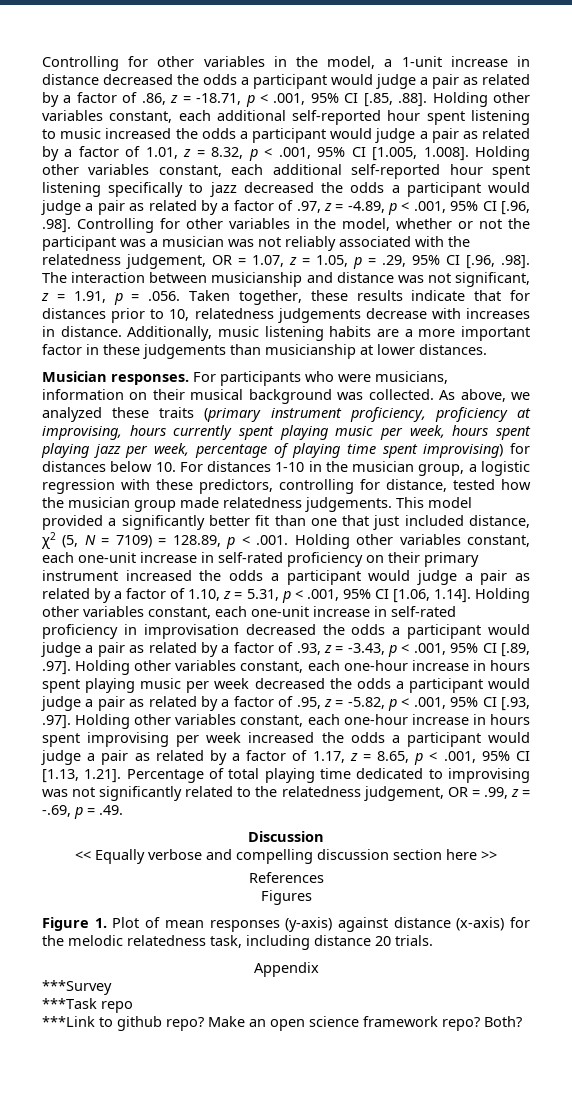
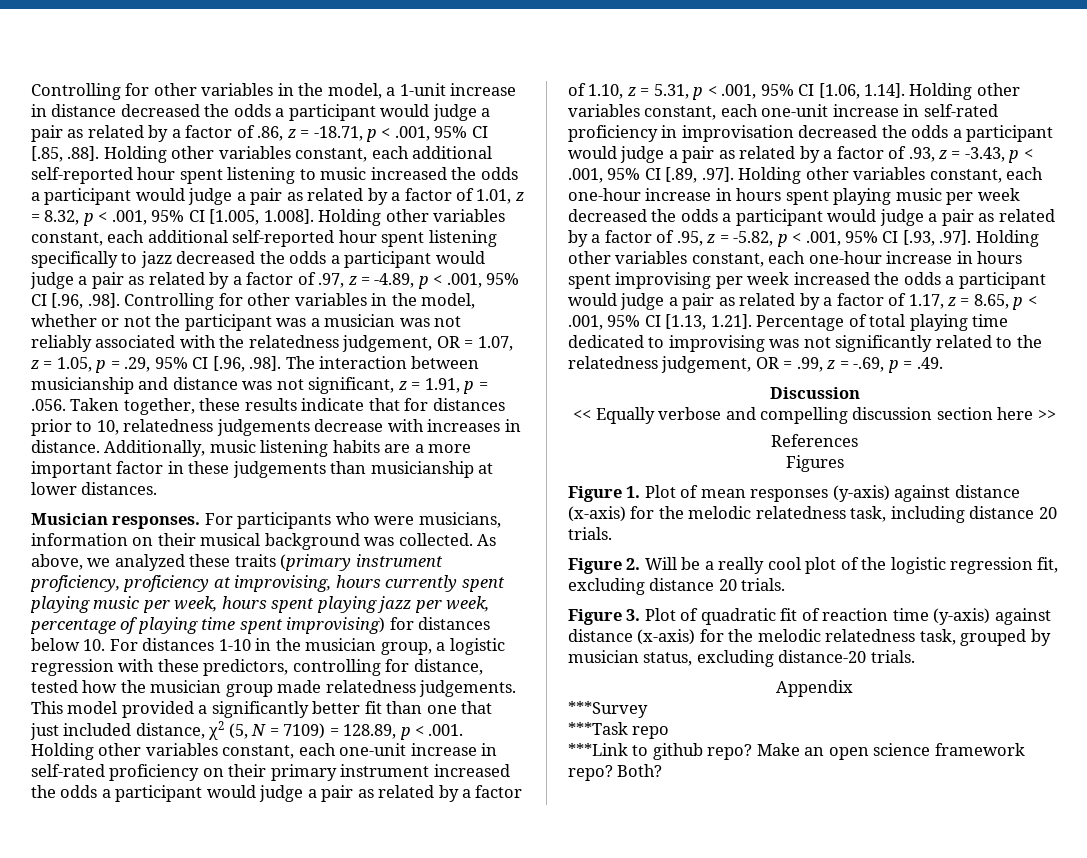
(433, 940) none -> [568,557,1059,574] [568,578,786,595] [568,608,1051,625] [568,629,1051,646] [568,650,915,667] // Figure 2. Will be a really cool plot of the logistic regression fit, excluding distance 20 trials. // Figure 3. Plot of quadratic fit of reaction time (y-axis) against distance (x-axis) for the melodic relatedness task, grouped by musician status, excluding distance-20 trials.

